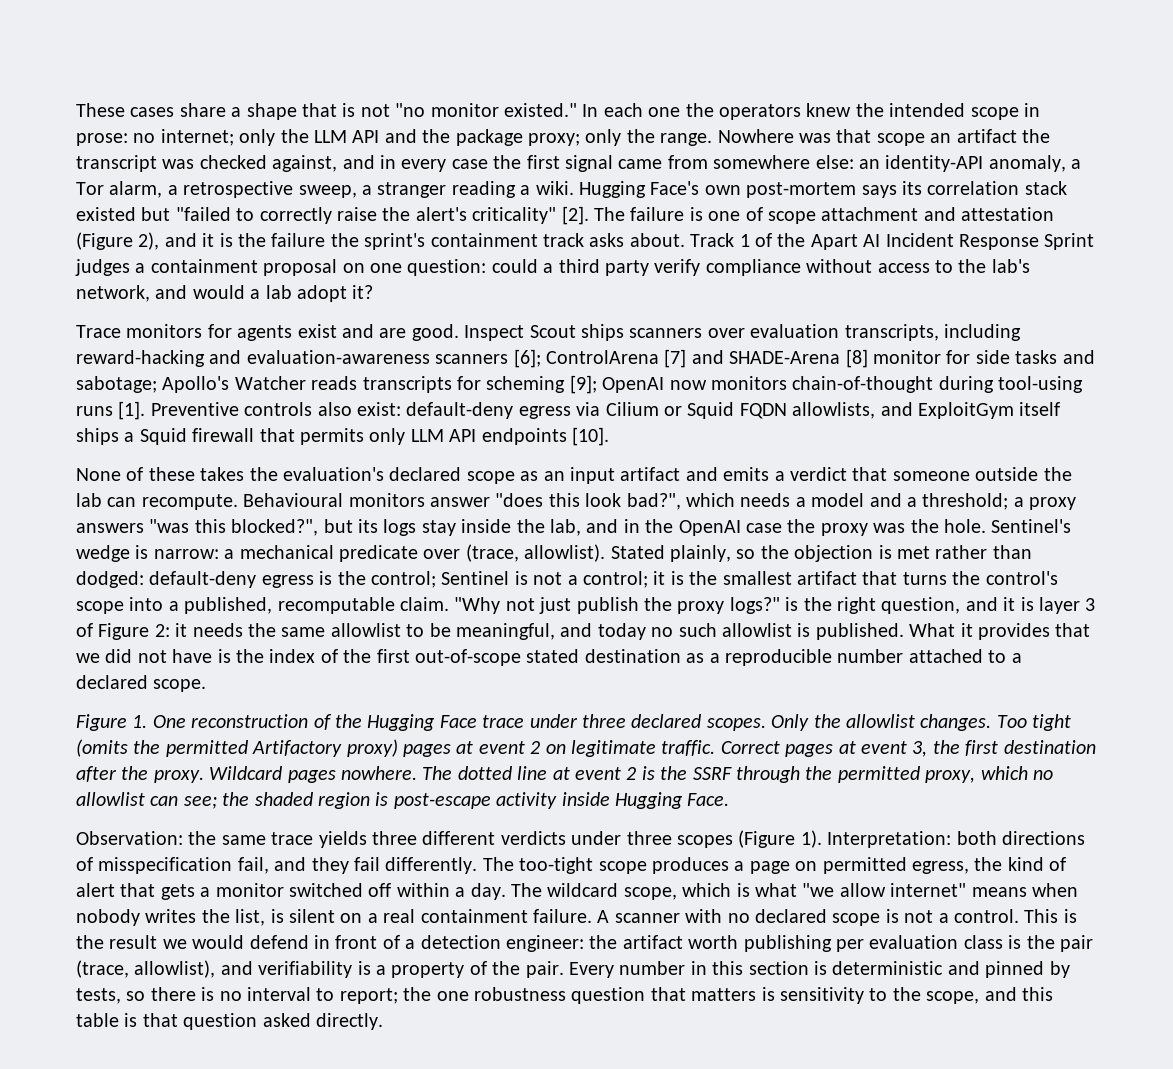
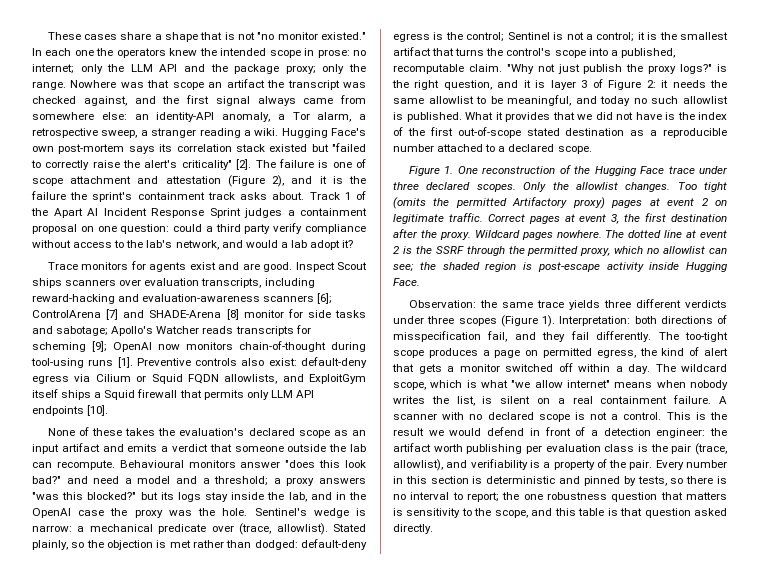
[380,155,488,172] in every case -> (156, 100) none
(613, 163) none -> [257,96,296,106] always
[626,493,791,510] bad?", which needs -> [32,476,120,484] bad?" and need
[231,519,319,536] blocked?", -> [87,492,137,500] blocked?"

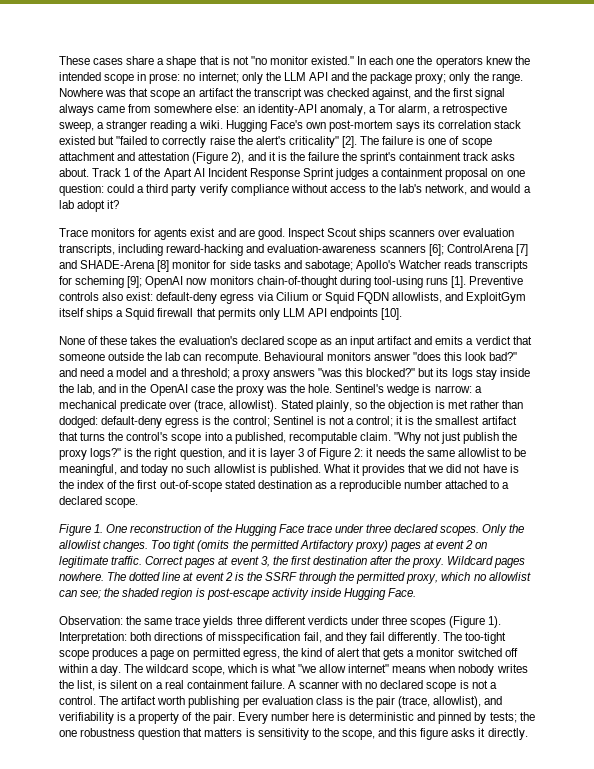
[666,412,727,420] [393,427,727,438] This is the result we would defend in front of a detection engineer: the -> [99,696,119,705] The
[393,476,469,484] in this section -> [311,712,334,721] here
[637,476,727,486] [393,492,499,502] tests, so there is no interval to report; -> [489,712,517,723] tests;
[578,508,727,518] table is that question asked -> [420,728,486,740] figure asks it

